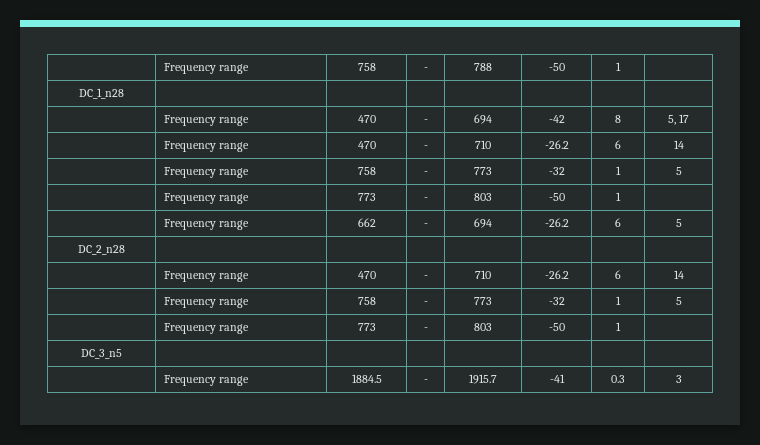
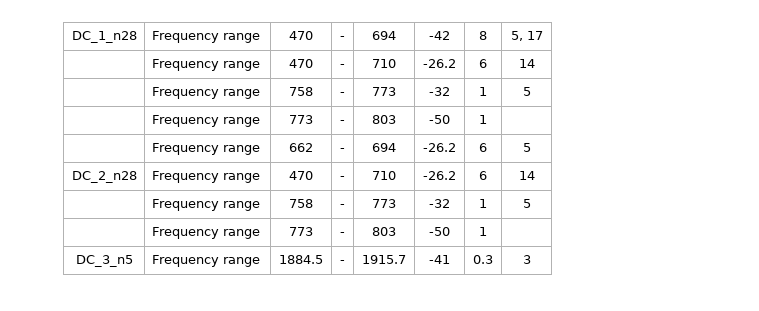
[163,63,249,74] [357,63,376,71] [423,67,428,71] [474,63,492,71] [548,63,565,71] [616,62,621,71] | Frequency range | 758 | - | 788 | -50 | 1 | // -> (71, 37) none
(124, 93) | | | | | | // | -> (137, 37) none
(125, 250) | | | | | | // | -> (137, 177) none
(122, 354) | | | | | | // | -> (133, 261) none

